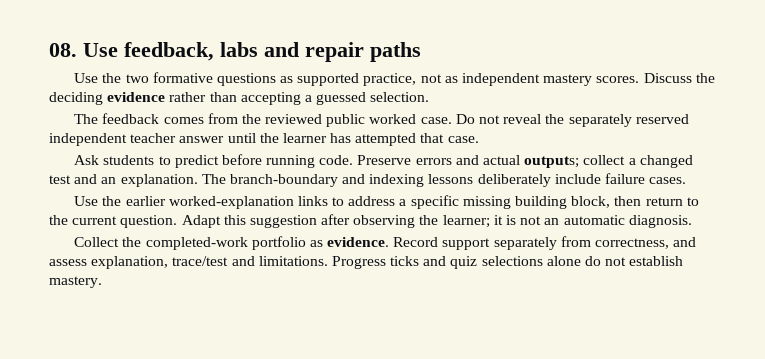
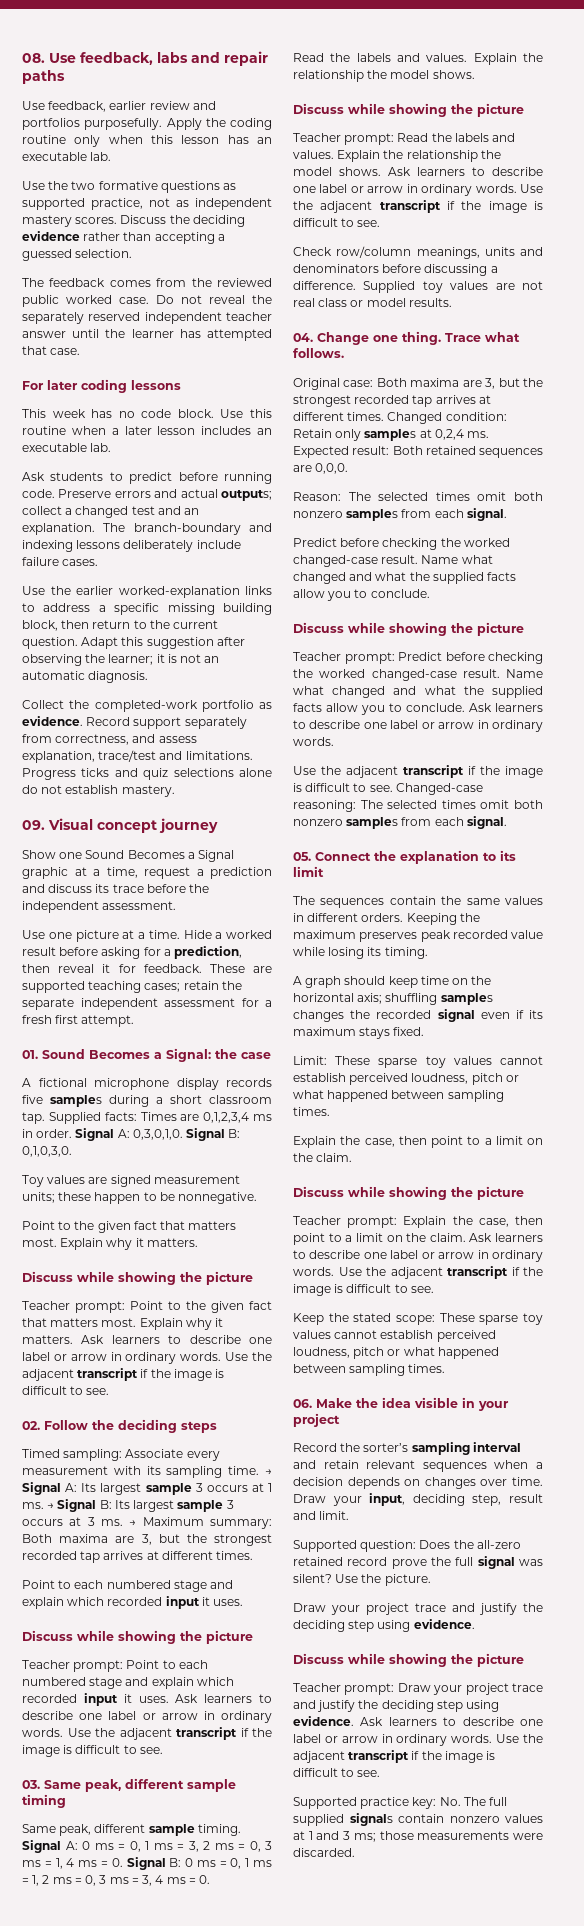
(421, 52) none -> [22,101,216,112] [22,118,272,130] [22,135,272,147] [22,152,112,161] // Use feedback, earlier review and portfolios purposefully. Apply the coding routine only when this lesson has an executable lab.
(479, 139) none -> [22,379,181,393] [22,409,272,418] [22,426,272,435] [22,443,112,452] // For later coding lessons // This week has no code block. Use this routine when a later lesson includes an executable lab.
(102, 282) none -> [22,818,218,833] [22,850,235,862] [22,867,272,879] [22,884,210,893] [22,901,177,913] [22,930,272,942] [22,946,243,959] [22,964,272,973] [22,981,242,993] [22,998,272,1010] [22,1015,135,1027] [22,1048,271,1062] [22,1078,272,1090] [22,1095,272,1107] [22,1112,272,1124] [22,1128,241,1141] [22,1146,72,1157] [22,1175,240,1187] [22,1192,258,1204] [22,1221,237,1233] [22,1238,198,1250] [22,1271,253,1285] [22,1301,272,1313] [22,1318,224,1330] [22,1335,272,1344] [22,1352,272,1364] [22,1368,225,1381] [22,1386,110,1395] [22,1419,217,1433] [22,1449,220,1461] [22,1466,272,1478] [22,1482,272,1495] [22,1499,234,1512] [22,1517,272,1529] [22,1534,272,1546] [22,1551,254,1563] [22,1580,234,1592] [22,1596,244,1609] [22,1630,253,1644] [22,1660,208,1672] [22,1677,234,1689] [22,1693,272,1706] [22,1711,272,1723] [22,1727,272,1740] [22,1745,163,1757] [22,1778,236,1792] [22,1794,66,1808] [22,1824,241,1836] [22,1840,272,1853] [22,1857,272,1870] [22,1875,211,1886] [293,53,543,65] [293,70,475,82] [293,103,524,117] [293,133,516,145] [293,150,501,162] [293,167,543,176] [293,184,543,196] [293,200,543,213] [293,218,381,227] [293,246,543,259] [293,264,498,276] [293,281,543,293] [293,298,452,307] [293,331,520,345] [293,348,344,358] [293,378,543,390] [293,395,491,407] [293,412,507,424] [293,429,490,441] [293,446,543,458] [293,463,349,474] [293,492,543,501] [293,508,507,521] [293,538,510,550] [293,555,493,567] [293,572,517,584] [293,589,430,601] [293,622,524,636] [293,652,543,664] [293,669,543,681] [293,686,543,698] [293,703,543,715] [293,720,543,732] [293,737,334,746] [293,765,543,778] [293,783,483,795] [293,800,543,812] [293,816,507,829] [293,850,516,864] [293,866,324,877] [293,896,543,908] [293,913,480,925] [293,930,543,942] [293,947,428,959] [293,976,492,988] [293,993,493,1005] [293,1009,543,1022] [293,1027,425,1039] [293,1056,543,1068] [293,1073,519,1085] [293,1090,504,1102] [293,1107,330,1116] [293,1136,543,1148] [293,1153,353,1162] [293,1186,524,1200] [293,1216,543,1228] [293,1233,543,1245] [293,1250,543,1262] [293,1266,543,1279] [293,1284,434,1296] [293,1313,543,1325] [293,1330,496,1342] [293,1347,499,1359] [293,1364,446,1376] [293,1397,509,1411] [293,1413,340,1427] [293,1442,521,1455] [293,1460,543,1472] [293,1477,543,1489] [293,1493,543,1506] [293,1511,350,1520] [293,1540,521,1552] [293,1556,543,1569] [293,1574,431,1586] [293,1603,543,1615] [293,1619,475,1632] [293,1653,524,1667] [293,1683,543,1695] [293,1700,500,1712] [293,1716,543,1726] [293,1734,543,1746] [293,1750,496,1763] [293,1768,381,1777] [293,1797,508,1809] [293,1813,543,1826] [293,1831,543,1842] [293,1848,355,1857] // 09. Visual concept journey // Show one Sound Becomes a Signal graphic at a time, request a prediction and discuss its trace before the independent assessment. // Use one picture at a time. Hide a worked result before asking for a prediction, then reveal it for feedback. These are supported teaching cases; retain the separate independent assessment for a fresh first attempt. // 01. Sound Becomes a Signal: the case // A fictional microphone display records five samples during a short classroom tap. Supplied facts: Times are 0,1,2,3,4 ms in order. Signal A: 0,3,0,1,0. Signal B: 0,1,0,3,0. // Toy values are signed measurement units; these happen to be nonnegative. // Point to the given fact that matters most. Explain why it matters. // Discuss while showing the picture // Teacher prompt: Point to the given fact that matters most. Explain why it matters. Ask learners to describe one label or arrow in ordinary words. Use the adjacent transcript if the image is difficult to see. // 02. Follow the deciding steps // Timed sampling: Associate every measurement with its sampling time. → Signal A: Its largest sample 3 occurs at 1 ms. → Signal B: Its largest sample 3 occurs at 3 ms. → Maximum summary: Both maxima are 3, but the strongest recorded tap arrives at different times. // Point to each numbered stage and explain which recorded input it uses. // Discuss while showing the picture // Teacher prompt: Point to each numbered stage and explain which recorded input it uses. Ask learners to describe one label or arrow in ordinary words. Use the adjacent transcript if the image is difficult to see. // 03. Same peak, different sample timing // Same peak, different sample timing. Signal A: 0 ms = 0, 1 ms = 3, 2 ms = 0, 3 ms = 1, 4 ms = 0. Signal B: 0 ms = 0, 1 ms = 1, 2 ms = 0, 3 ms = 3, 4 ms = 0. // Read the labels and values. Explain the relationship the model shows. // Discuss while showing the picture // Teacher prompt: Read the labels and values. Explain the relationship the model shows. Ask learners to describe one label or arrow in ordinary words. Use the adjacent transcript if the image is difficult to see. // Check row/column meanings, units and denominators before discussing a difference. Supplied toy values are not real class or model results. // 04. Change one thing. Trace what follows. // Original case: Both maxima are 3, but the strongest recorded tap arrives at different times. Changed condition: Retain only samples at 0,2,4 ms. Expected result: Both retained sequences are 0,0,0. // Reason: The selected times omit both nonzero samples from each signal. // Predict before checking the worked changed-case result. Name what changed and what the supplied facts allow you to conclude. // Discuss while showing the picture // Teacher prompt: Predict before checking the worked changed-case result. Name what changed and what the supplied facts allow you to conclude. Ask learners to describe one label or arrow in ordinary words. // Use the adjacent transcript if the image is difficult to see. Changed-case reasoning: The selected times omit both nonzero samples from each signal. // 05. Connect the explanation to its limit // The sequences contain the same values in different orders. Keeping the maximum preserves peak recorded value while losing its timing. // A graph should keep time on the horizontal axis; shuffling samples changes the recorded signal even if its maximum stays fixed. // Limit: These sparse toy values cannot establish perceived loudness, pitch or what happened between sampling times. // Explain the case, then point to a limit on the claim. // Discuss while showing the picture // Teacher prompt: Explain the case, then point to a limit on the claim. Ask learners to describe one label or arrow in ordinary words. Use the adjacent transcript if the image is difficult to see. // Keep the stated scope: These sparse toy values cannot establish perceived loudness, pitch or what happened between sampling times. // 06. Make the idea visible in your project // Record the sorter’s sampling interval and retain relevant sequences when a decision depends on changes over time. Draw your input, deciding step, result and limit. // Supported question: Does the all-zero retained record prove the full signal was silent? Use the picture. // Draw your project trace and justify the deciding step using evidence. // Discuss while showing the picture // Teacher prompt: Draw your project trace and justify the deciding step using evidence. Ask learners to describe one label or arrow in ordinary words. Use the adjacent transcript if the image is difficult to see. // Supported practice key: No. The full supplied signals contain nonzero values at 1 and 3 ms; those measurements were discarded.

